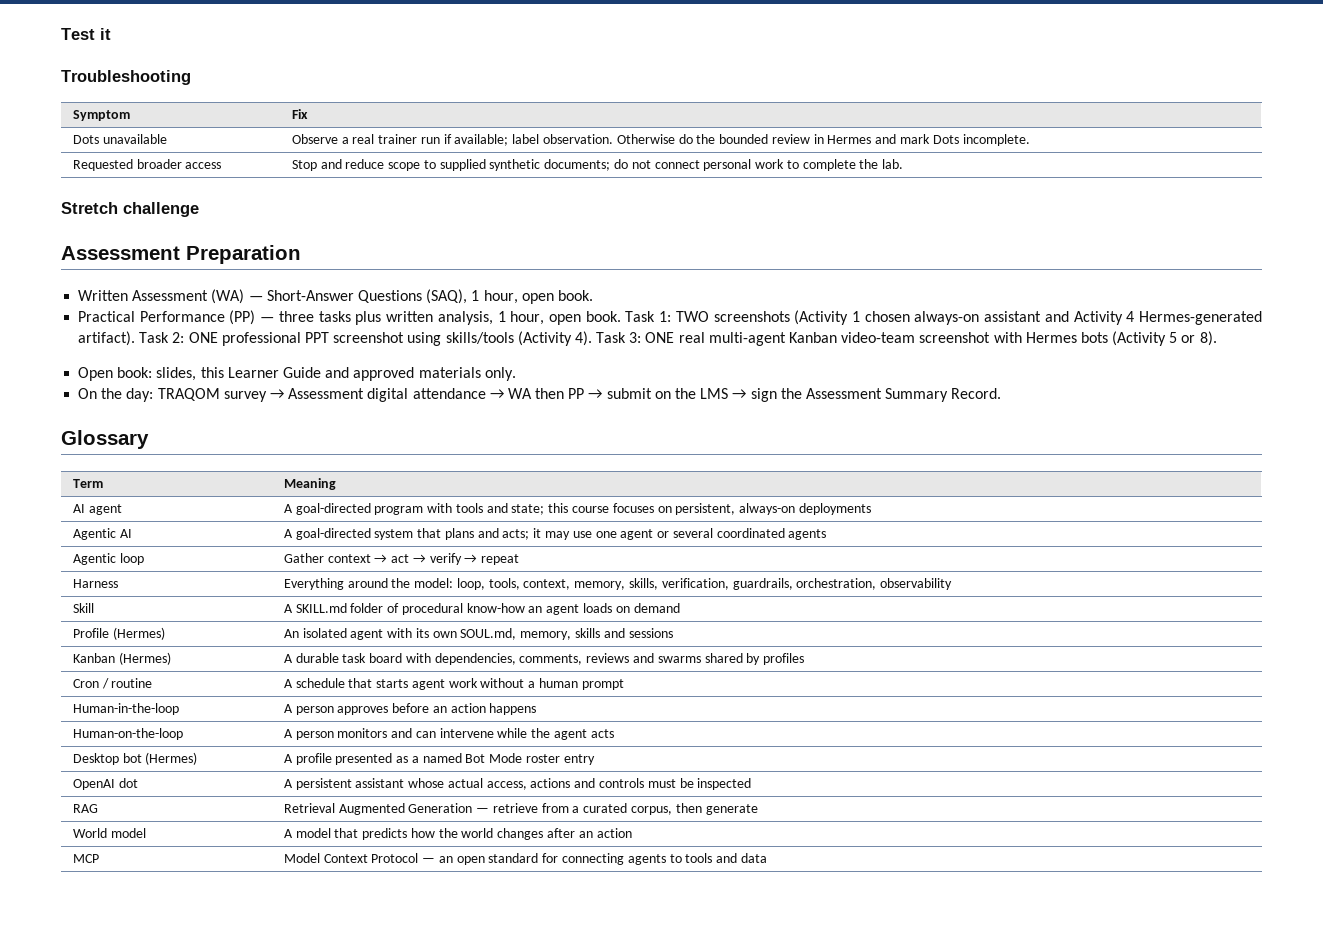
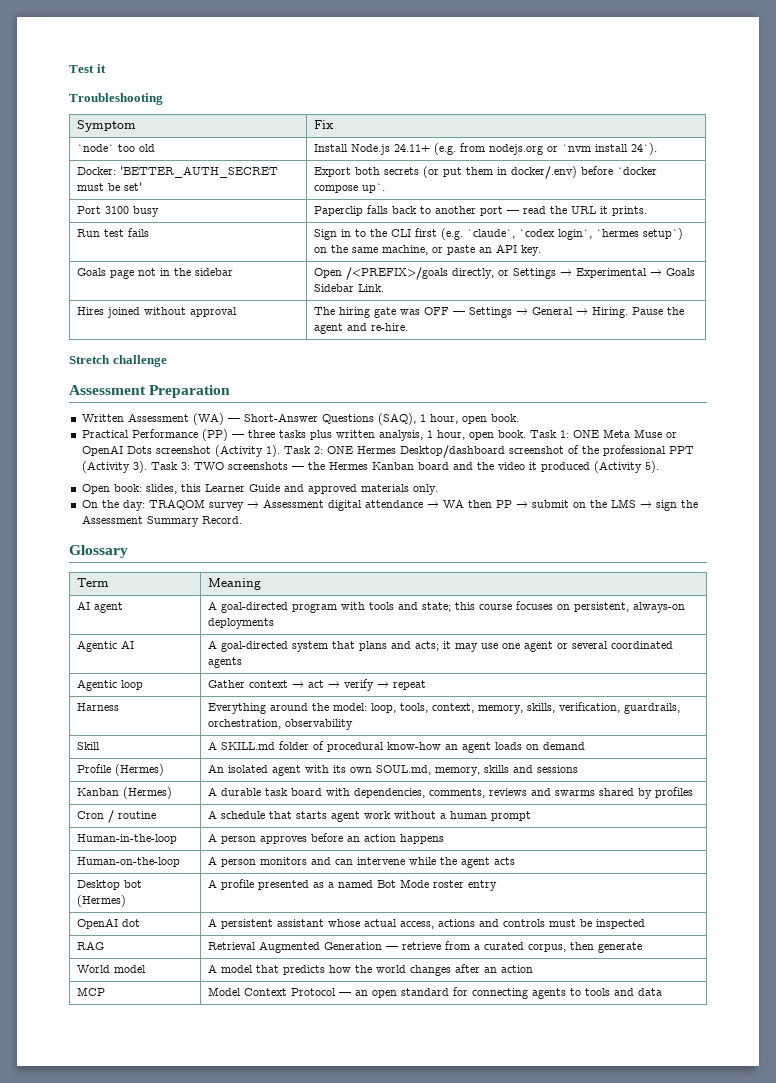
[72,134,167,144] [291,134,1030,146] [72,159,222,171] [291,159,904,171] Dots unavailable | Observe a real trainer run if available; label observation. Otherwise do the bounded review in Hermes and mark Dots incomplete. // Requested broader access | Stop and reduce scope to supplied synthetic documents; do not connect personal work to complete the lab. -> [76,144,155,152] [313,143,657,155] [76,166,278,178] [76,182,142,191] [313,166,657,179] [313,183,385,193] [76,206,159,217] [313,205,647,216] [76,228,149,237] [313,228,683,240] [313,244,541,256] [76,268,233,279] [313,267,695,280] [313,284,384,292] [76,307,237,318] [313,307,684,318] [313,323,408,334] `node` too old | Install Node.js 24.11+ (e.g. from nodejs.org or `nvm install 24`). // Docker: 'BETTER_AUTH_SECRET must be set' | Export both secrets (or put them in docker/.env) before `docker compose up`. // Port 3100 busy | Paperclip falls back to another port — read the URL it prints. // Run test fails | Sign in to the CLI first (e.g. `claude`, `codex login`, `hermes setup`) on the same machine, or paste an API key. // Goals page not in the sidebar | Open /<PREFIX>/goals directly, or Settings → Experimental → Goals Sidebar Link. // Hires joined without approval | The hiring gate was OFF — Settings → General → Hiring. Pause the agent and re-hire.
[675,310,1262,325] [78,331,1217,346] TWO screenshots (Activity 1 chosen always-on assistant and Activity 4 Hermes-generated artifact). Task 2: ONE professional PPT screenshot using skills/tools (Activity 4). Task 3: ONE real multi-agent Kanban video-team screenshot with Hermes bots (Activity 5 or 8). -> [572,429,677,438] [81,445,694,458] [81,461,659,473] ONE Meta Muse or OpenAI Dots screenshot (Activity 1). Task 2: ONE Hermes Desktop/dashboard screenshot of the professional PPT (Activity 3). Task 3: TWO screenshots — the Hermes Kanban board and the video it produced (Activity 5).

